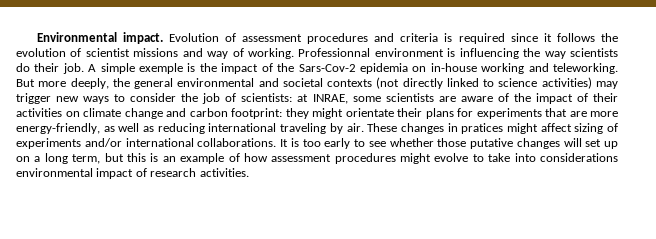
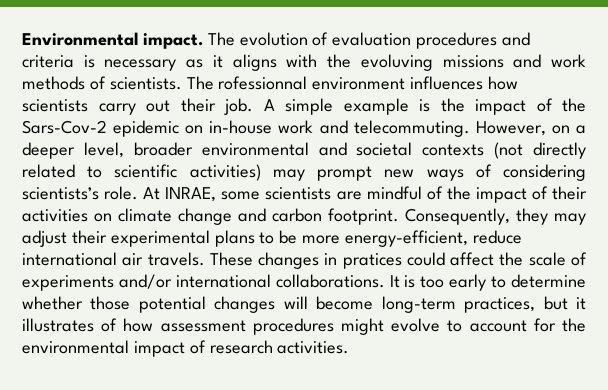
[168,33,618,44] [16,48,618,59] [16,63,30,72] Evolution of assessment procedures and criteria is required since it follows the evolution of scientist missions and way of working. Professionnal environment is influencing the way scientists do -> [207,32,531,49] [22,54,587,71] [22,76,519,90] [22,99,170,115] The evolution of evaluation procedures and criteria is necessary as it aligns with the evoluving missions and work methods of scientists. The rofessionnal environment influences how scientists carry out
[139,63,184,74] exemple -> [343,98,409,115] example
[359,63,408,74] epidemia -> [113,120,180,137] epidemic
[481,63,619,74] [16,78,174,89] working and teleworking. But more deeply, the general -> [278,120,586,137] [22,142,193,159] work and telecommuting. However, on a deeper level, broader
[446,78,538,87] linked to science -> [22,164,178,178] related to scientific
[16,93,51,104] trigger -> [317,166,373,181] prompt
[114,93,309,104] to consider the job of scientists: at -> [475,164,586,181] [22,186,161,200] of considering scientists’s role. At
[460,96,493,102] aware -> [366,186,422,200] mindful
[231,108,618,119] [16,123,604,134] footprint: they might orientate their plans for experiments that are more energy-friendly, as well as reducing international traveling by air. These changes in pratices might affect sizing -> [328,208,586,225] [22,230,522,247] [22,252,566,269] footprint. Consequently, they may adjust their experimental plans to be more energy-efficient, reduce international air travels. These changes in pratices could affect the scale
[368,141,386,147] see -> [511,274,587,288] determine
[470,138,513,149] putative -> [138,296,206,313] potential
[585,139,618,149] [16,153,225,164] set up on a long term, but this is an example -> [316,296,586,313] [22,318,94,332] become long-term practices, but it illustrates
[488,153,619,162] take into considerations -> [469,318,586,332] account for the

